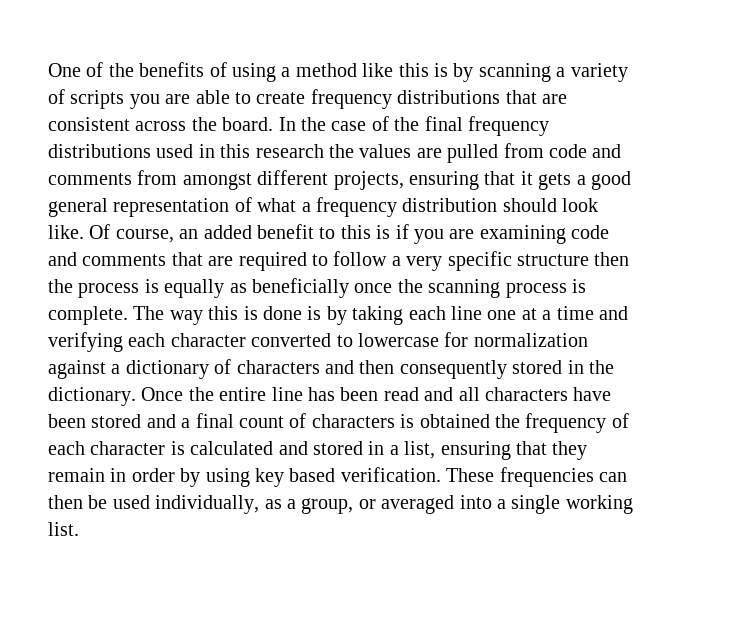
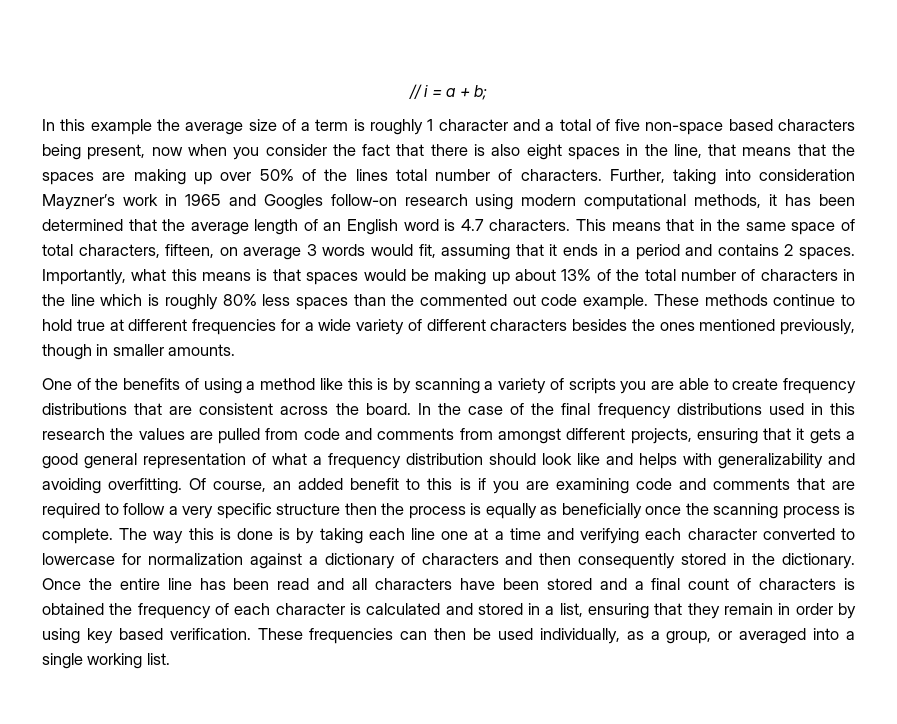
(48, 70) none -> [408,84,488,100] [42,119,855,135] [42,144,855,160] [42,169,855,185] [42,194,856,210] [42,219,855,235] [42,244,855,260] [42,269,855,285] [42,294,856,310] [42,319,855,335] [42,344,236,360] // i = a + b; // In this example the average size of a term is roughly 1 character and a total of five non-space based characters being present, now when you consider the fact that there is also eight spaces in the line, that means that the spaces are making up over 50% of the lines total number of characters. Further, taking into consideration Mayzner’s work in 1965 and Googles follow-on research using modern computational methods, it has been determined that the average length of an English word is 4.7 characters. This means that in the same space of total characters, fifteen, on average 3 words would fit, assuming that it ends in a period and contains 2 spaces. Importantly, what this means is that spaces would be making up about 13% of the total number of characters in the line which is roughly 80% less spaces than the commented out code example. These methods continue to hold true at different frequencies for a wide variety of different characters besides the ones mentioned previously, though in smaller amounts. //
[48,225,84,239] like. -> [577,453,855,469] [42,478,183,494] like and helps with generalizability and avoiding overfitting.

